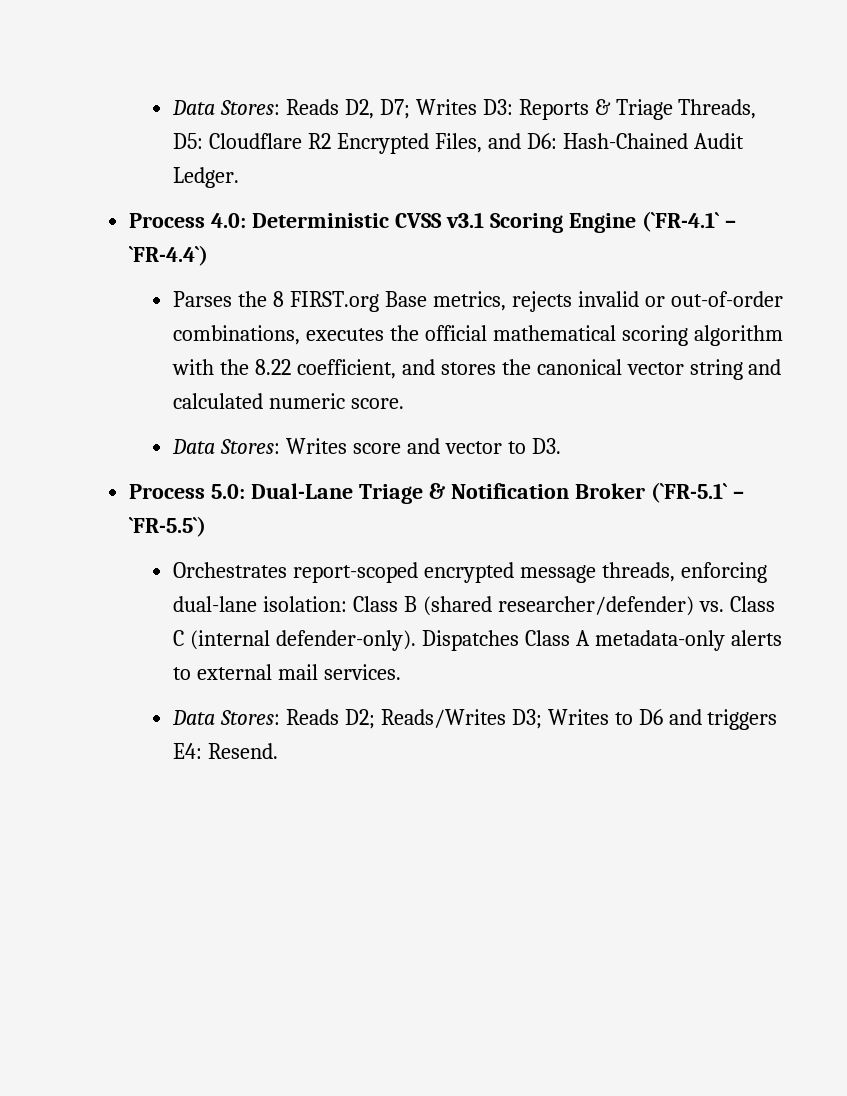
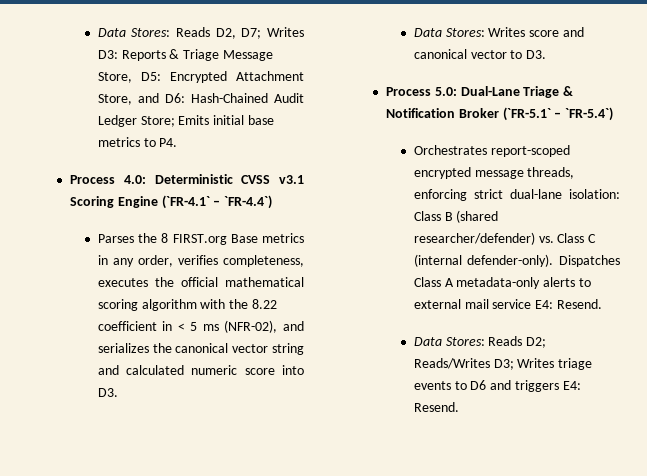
[678,99,757,119] [173,133,744,154] [173,167,240,188] Threads, D5: Cloudflare R2 Encrypted Files, and D6: Hash-Chained Audit Ledger. -> [222,50,273,61] [97,71,304,83] [97,93,304,105] [97,115,274,127] [97,137,178,147] Message Store, D5: Encrypted Attachment Store, and D6: Hash-Chained Audit Ledger Store; Emits initial base metrics to P4.
[432,291,783,312] [173,325,301,345] metrics, rejects invalid or out-of-order combinations, -> [262,233,304,243] [97,255,304,267] metrics in any order, verifies completeness,
[296,359,496,379] coefficient, and stores -> [97,320,304,333] [97,343,149,353] coefficient in < 5 ms (NFR-02), and serializes
[350,398,404,409] score. -> [244,365,304,375] [97,388,118,397] score into D3.
(440, 446) none -> [413,49,467,59] canonical
[129,516,207,537] `FR-5.5`) -> [565,107,614,121] `FR-5.4`)
(767, 572) none -> [473,189,503,199] strict
[323,664,401,680] services. -> [492,299,602,309] service E4: Resend.
(609, 717) none -> [558,358,593,370] [413,381,451,390] triage events

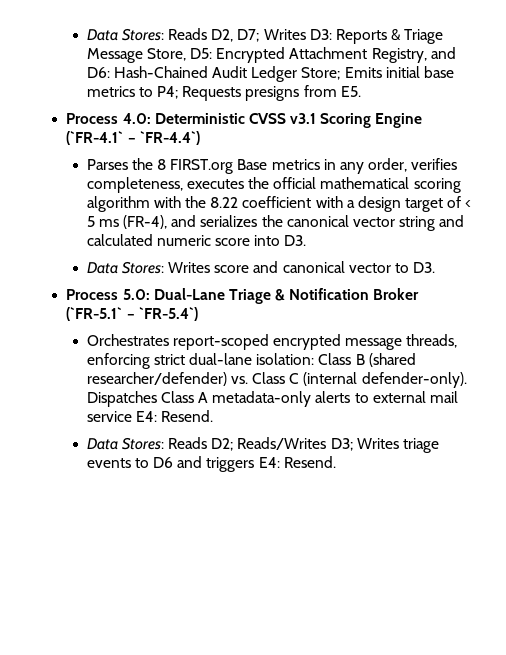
[97,94,132,105] Store, -> [371,48,427,63] Registry,
[159,138,178,147] P4. -> [156,85,361,101] P4; Requests presigns from E5.
[162,321,173,331] in -> [315,196,462,212] with a design target of
[224,320,278,333] (NFR-02), -> [122,215,167,229] (FR-4),

